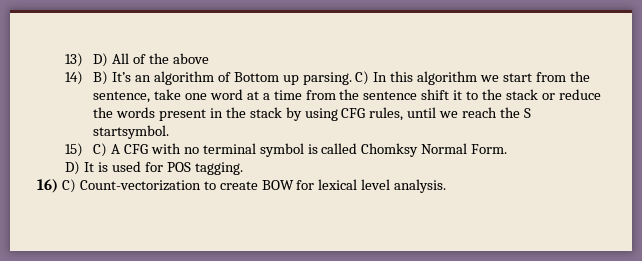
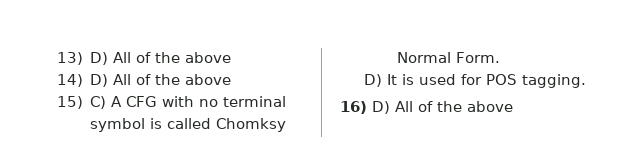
[93,71,590,85] [93,89,601,103] [93,107,531,121] [93,125,170,139] B) It’s an algorithm of Bottom up parsing. C) In this algorithm we start from the sentence, take one word at a time from the sentence shift it to the stack or reduce the words present in the stack by using CFG rules, until we reach the S startsymbol. -> [90,74,232,87] D) All of the above
[61,179,447,193] C) Count-vectorization to create BOW for lexical level analysis. -> [372,101,513,114] D) All of the above

